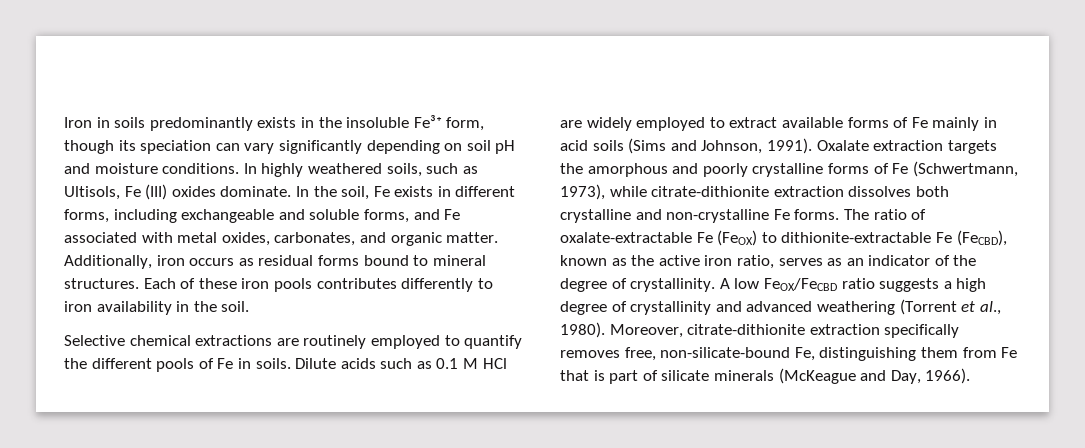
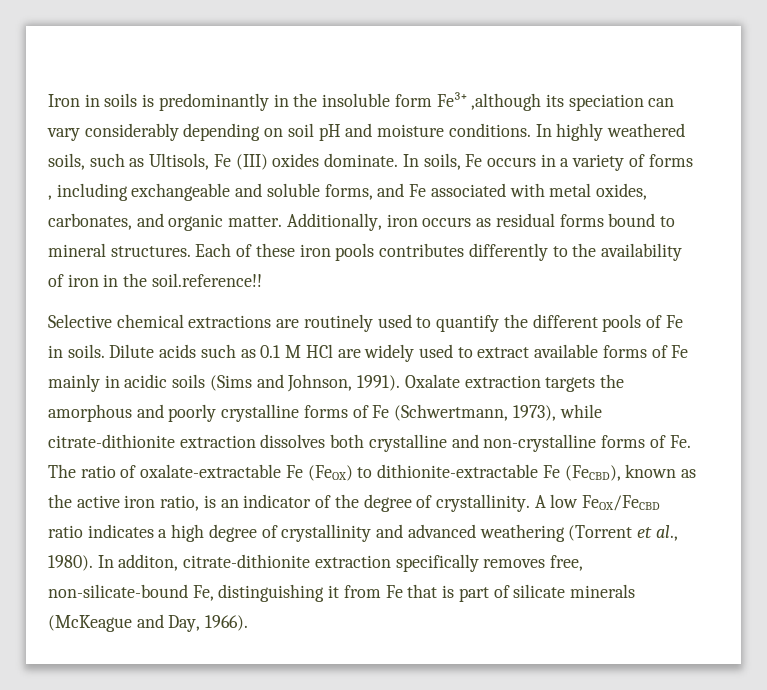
[149,117,297,131] predominantly exists -> [142,93,269,111] is predominantly
[413,115,485,131] [64,140,114,154] Fe³⁺ form, though -> [394,92,542,111] form Fe³⁺ ,although
[278,140,362,154] significantly -> [84,123,179,141] considerably
[313,186,516,200] [64,209,109,223] the soil, Fe exists in different forms, -> [423,153,693,171] [48,195,52,200] soils, Fe occurs in a variety of forms ,
[64,301,250,315] iron availability in the soil. -> [572,243,682,261] [48,273,262,287] the availability of iron in the soil.reference!!
[370,335,440,349] employed -> [377,314,412,328] used
[636,117,706,131] employed -> [418,344,453,358] used
[560,140,588,151] acid -> [124,374,168,388] acidic
[773,209,840,220] Fe forms. -> [601,435,691,448] forms of Fe.
[778,258,843,266] serves as -> [203,495,216,508] is
[879,278,940,292] suggests -> [87,524,154,538] indicates
[609,324,683,338] Moreover, -> [97,554,179,571] In additon,
[920,347,958,358] them -> [328,585,340,598] it

